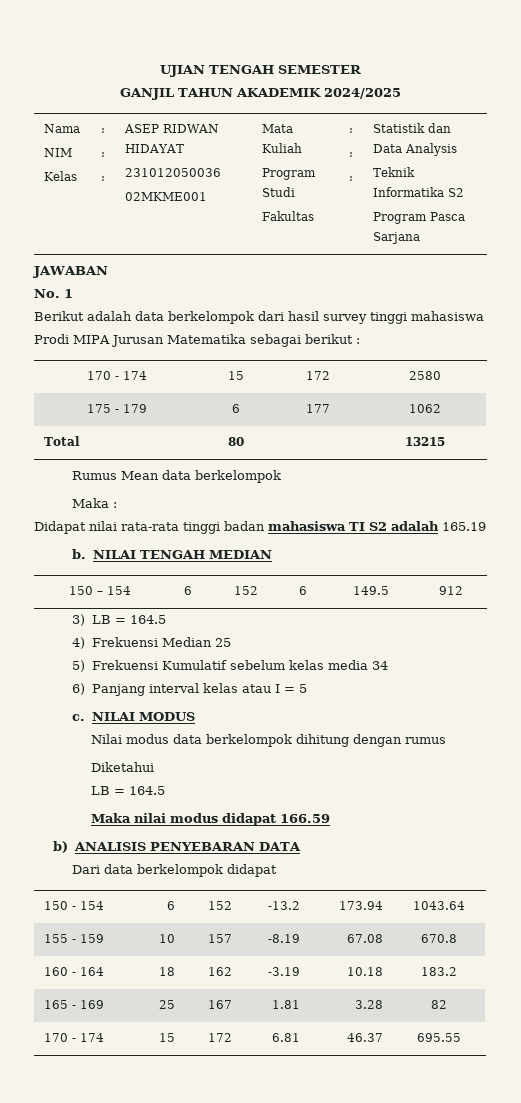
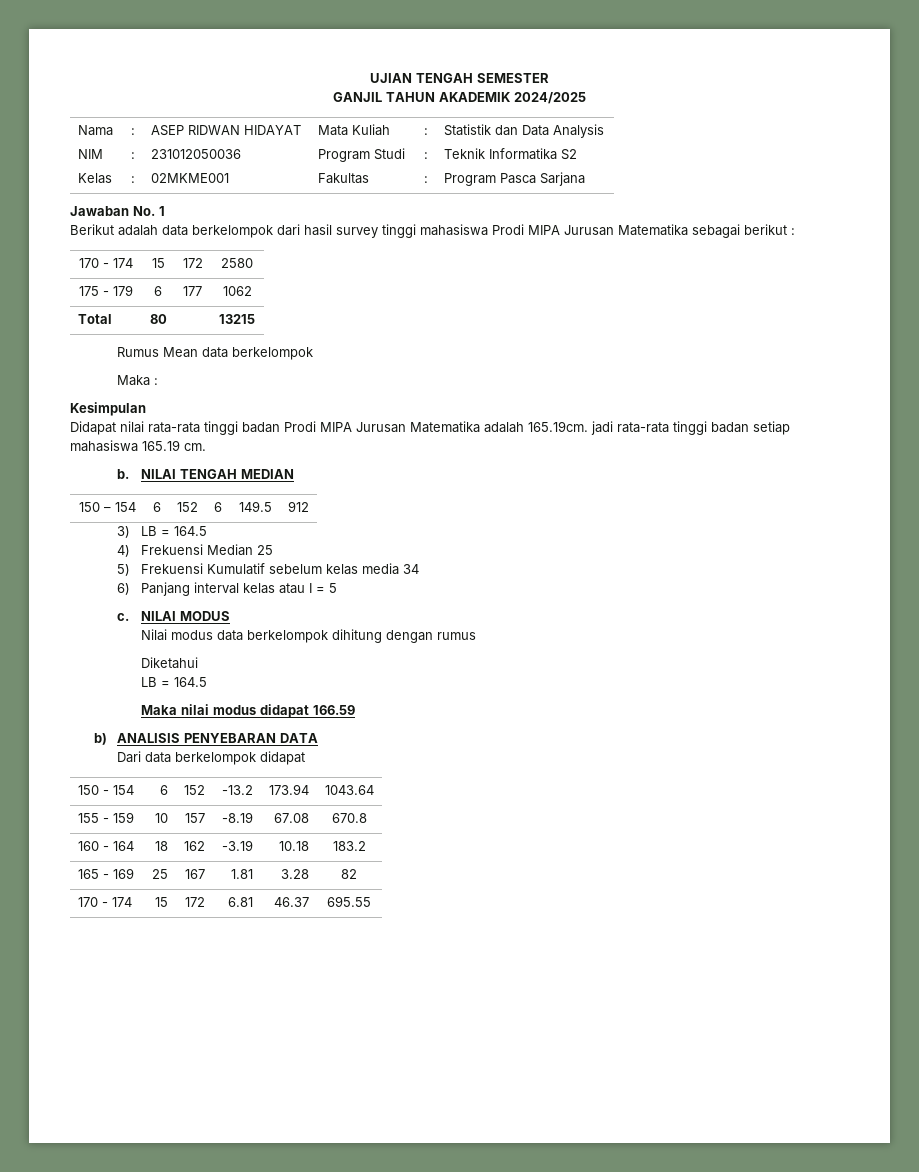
[33,266,108,278] JAWABAN // -> [70,206,129,216] Jawaban
(118, 505) none -> [70,402,146,416] // Kesimpulan
[268,521,439,531] mahasiswa TI S2 adalah -> [284,421,790,435] [70,440,138,452] Prodi MIPA Jurusan Matematika adalah 165.19cm. jadi rata-rata tinggi badan setiap mahasiswa
(486, 526) none -> [184,443,206,451] cm.

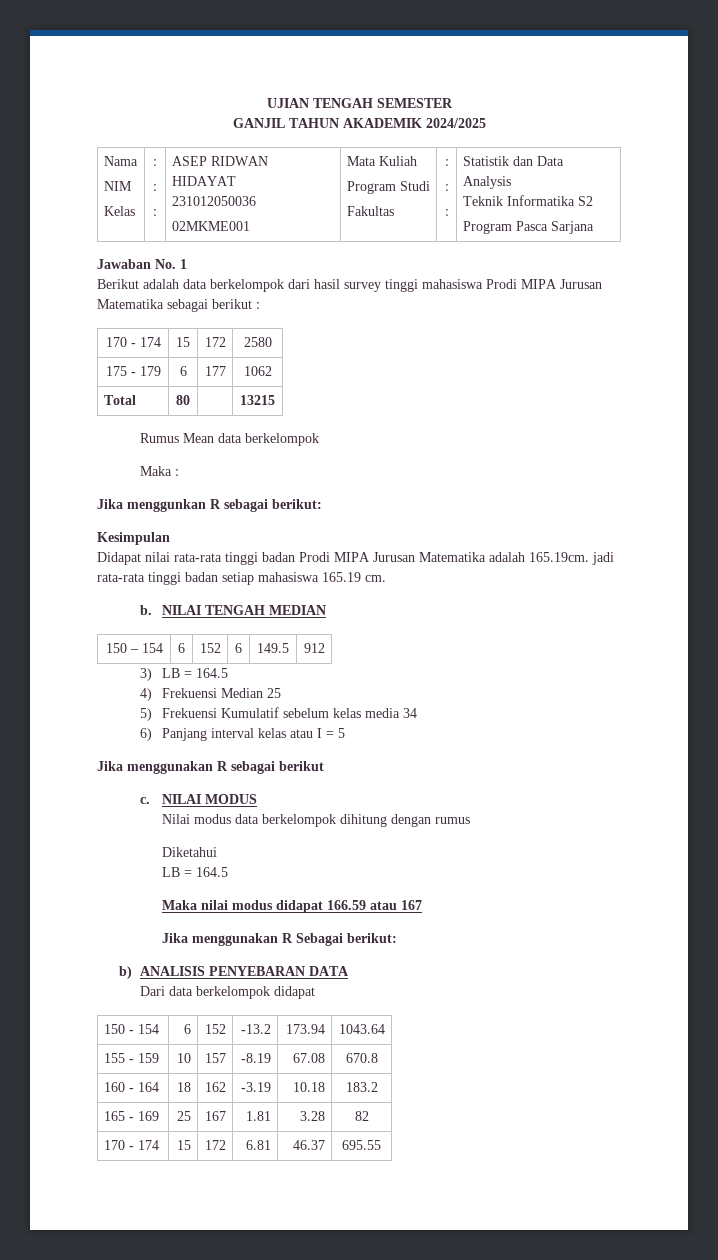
(159, 381) none -> [97,499,322,512] // Jika menggunkan R sebagai berikut:
(337, 588) none -> [97,761,324,774] // Jika menggunakan R sebagai berikut
(355, 710) none -> [369,900,422,910] [161,933,397,946] atau 167 // Jika menggunakan R Sebagai berikut:

